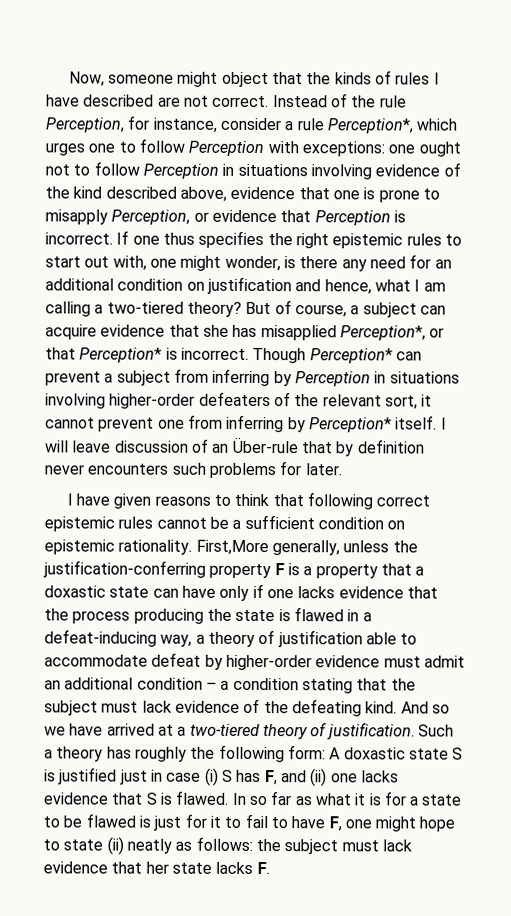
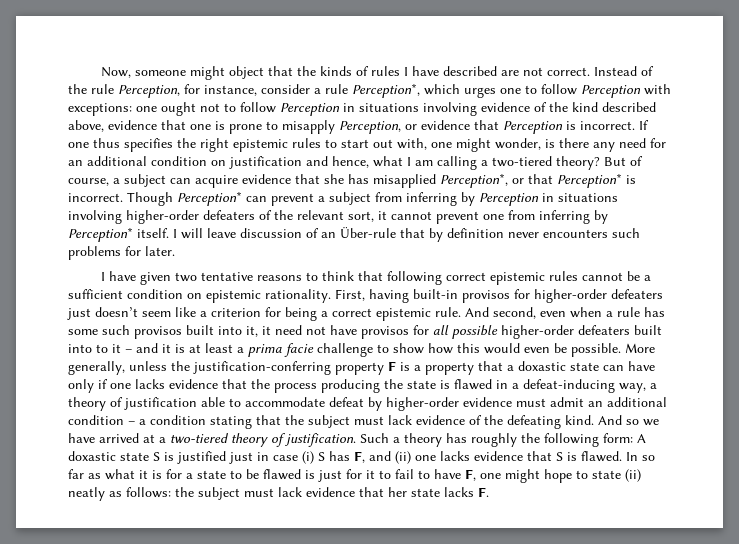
(152, 501) none -> [175,272,254,282] two tentative
[195,539,269,556] First,More -> [335,289,663,303] [67,307,665,321] [68,325,662,339] [68,343,655,357] First, having built-in provisos for higher-order defeaters just doesn’t seem like a criterion for being a correct epistemic rule. And second, even when a rule has some such provisos built into it, it need not have provisos for all possible higher-order defeaters built into to it – and it is at least a prima facie challenge to show how this would even be possible. More

